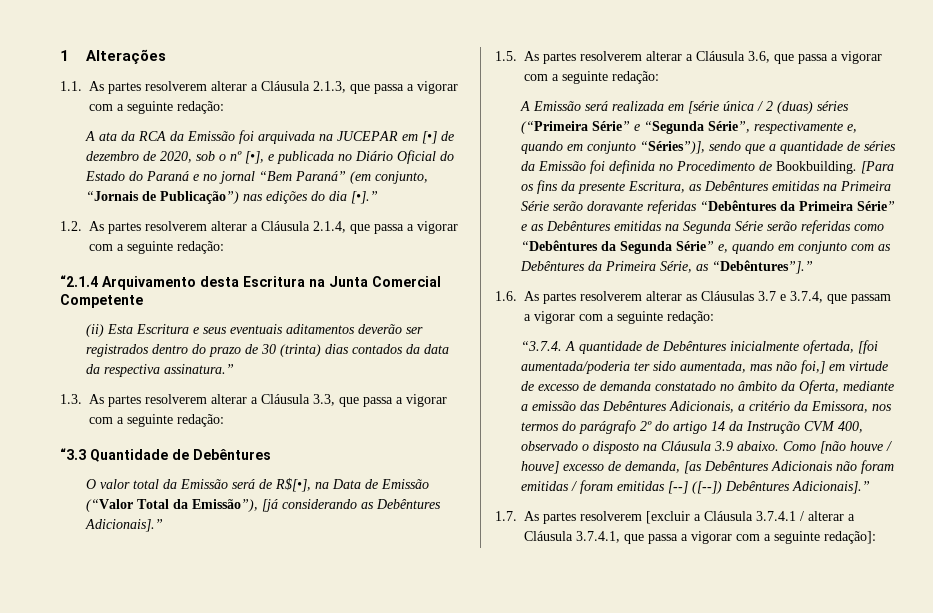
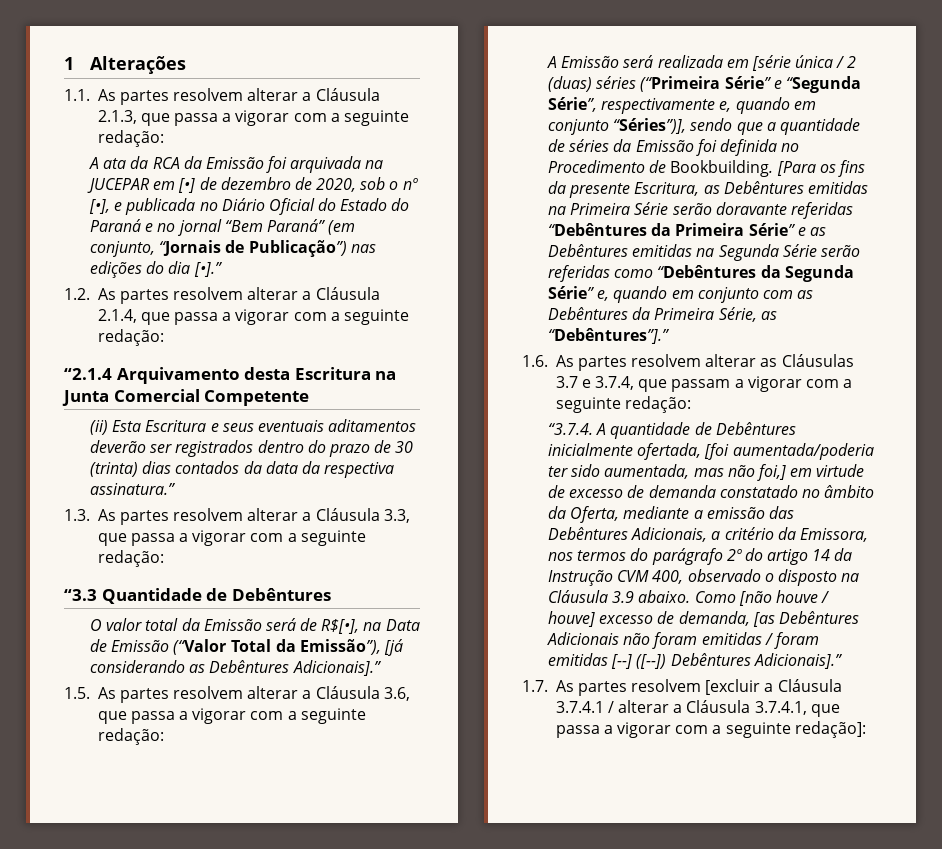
[145,81,207,91] resolverem -> [173,88,244,101] resolvem
[145,221,207,231] resolverem -> [173,287,244,300] resolvem
[145,394,207,404] resolverem -> [173,508,244,521] resolvem
[580,51,642,61] resolverem -> [173,686,244,699] resolvem
[580,291,642,301] resolverem -> [631,354,702,367] resolvem
[580,511,642,521] resolverem -> [631,679,702,692] resolvem

